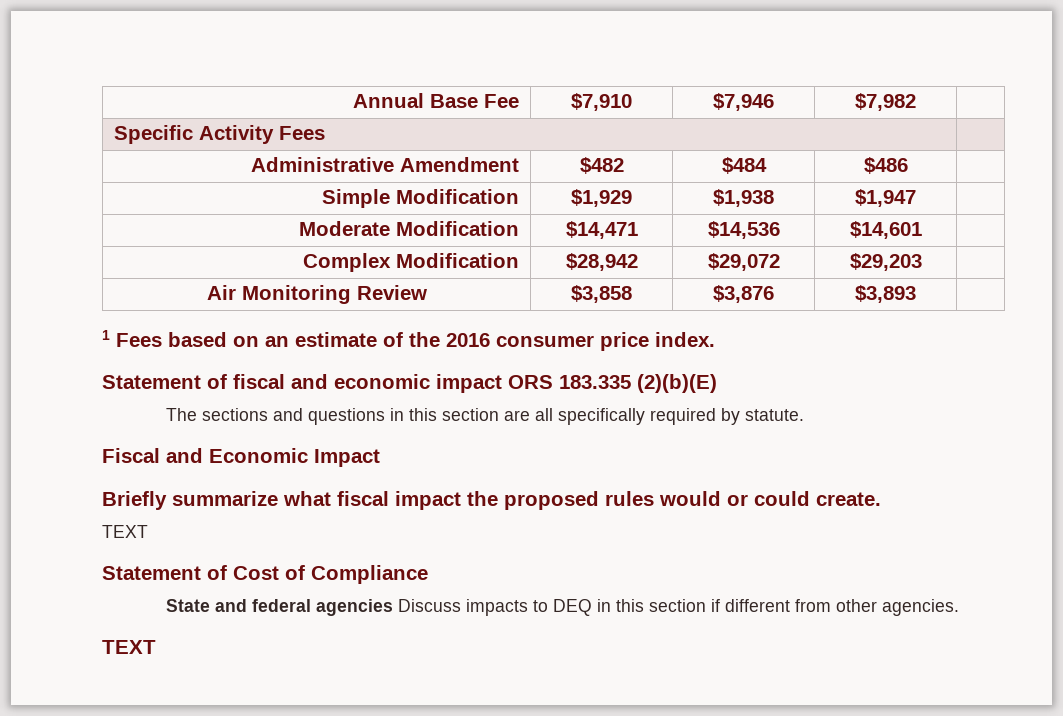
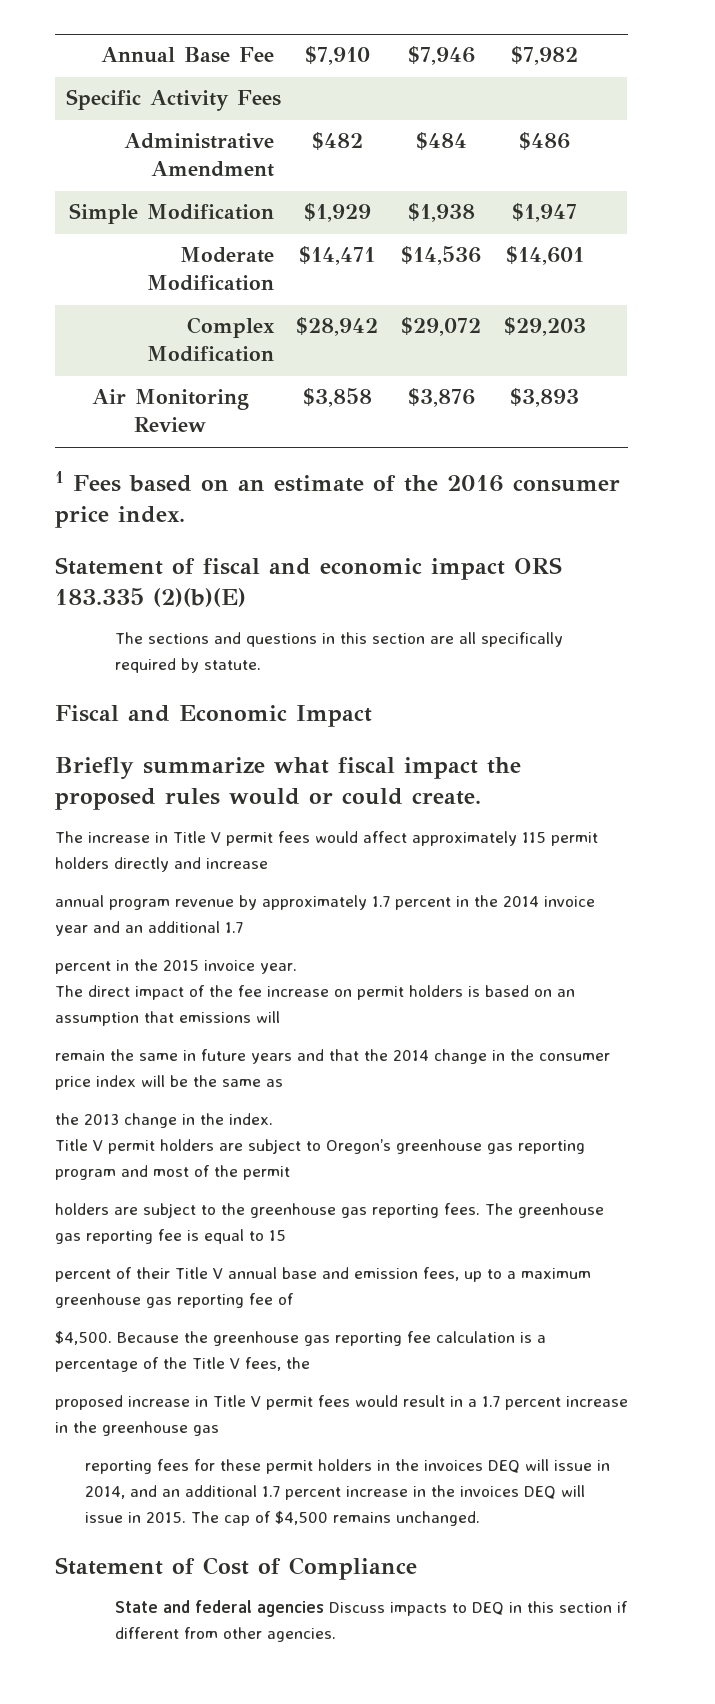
[102,525,148,538] TEXT -> [55,831,598,846] [55,857,268,872] [55,895,595,910] [55,921,243,936] [55,959,297,974] [55,985,575,1000] [55,1011,280,1026] [55,1049,610,1064] [55,1075,283,1090] [55,1113,273,1128] [55,1139,585,1154] [55,1165,290,1180] [55,1203,604,1218] [55,1229,286,1244] [55,1267,591,1282] [55,1293,294,1308] [55,1331,546,1346] [55,1357,310,1372] [55,1395,628,1410] [55,1421,219,1436] [85,1459,611,1474] [85,1485,586,1500] [85,1511,481,1526] The increase in Title V permit fees would affect approximately 115 permit holders directly and increase // annual program revenue by approximately 1.7 percent in the 2014 invoice year and an additional 1.7 // percent in the 2015 invoice year. // The direct impact of the fee increase on permit holders is based on an assumption that emissions will // remain the same in future years and that the 2014 change in the consumer price index will be the same as // the 2013 change in the index. // Title V permit holders are subject to Oregon’s greenhouse gas reporting program and most of the permit // holders are subject to the greenhouse gas reporting fees. The greenhouse gas reporting fee is equal to 15 // percent of their Title V annual base and emission fees, up to a maximum greenhouse gas reporting fee of // $4,500. Because the greenhouse gas reporting fee calculation is a percentage of the Title V fees, the // proposed increase in Title V permit fees would result in a 1.7 percent increase in the greenhouse gas // reporting fees for these permit holders in the invoices DEQ will issue in 2014, and an additional 1.7 percent increase in the invoices DEQ will issue in 2015. The cap of $4,500 remains unchanged.
[102,640,156,654] // TEXT -> (337, 1635) none

